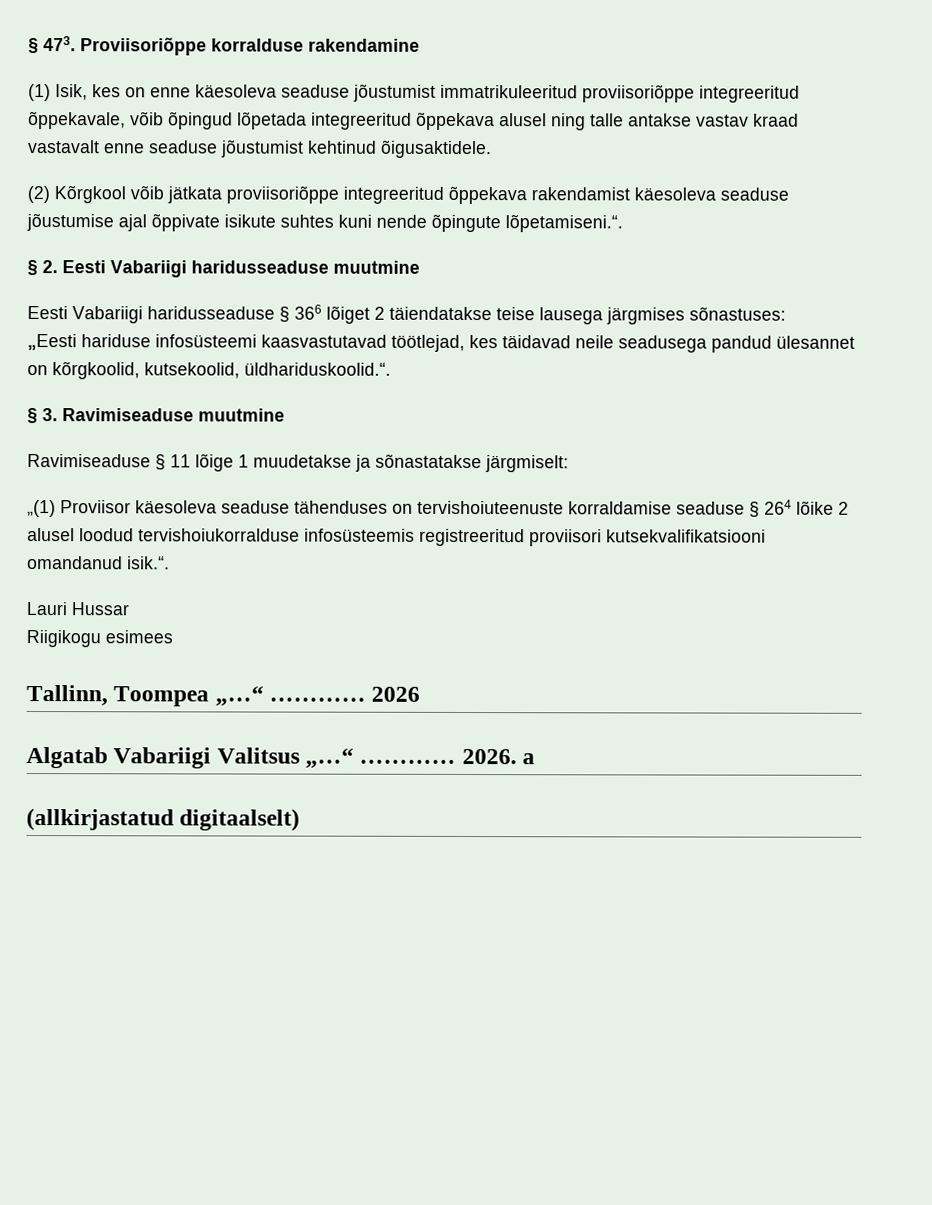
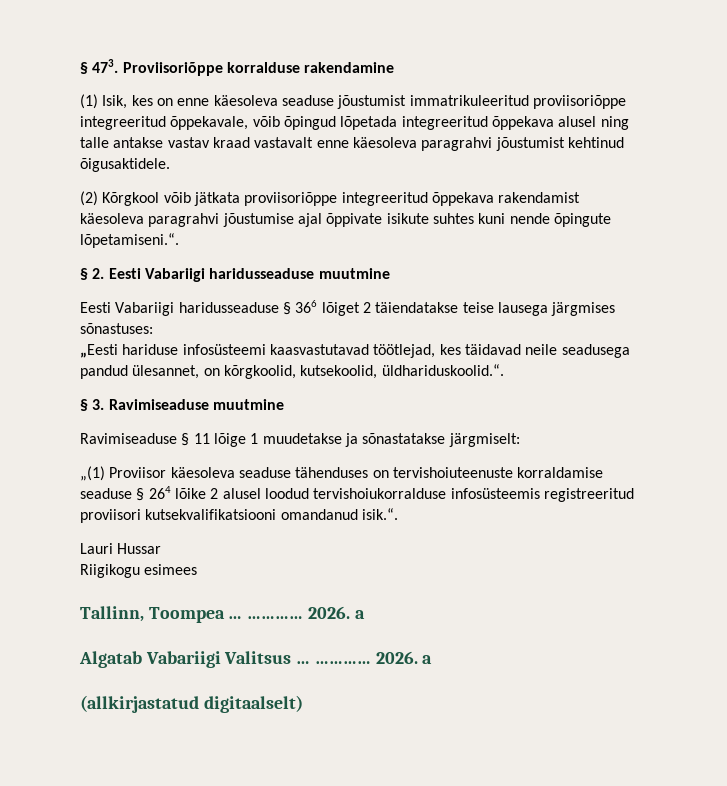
[149,140,218,154] seaduse -> [352,137,493,151] käesoleva paragrahvi
[720,187,789,201] seaduse -> [148,213,220,227] paragrahvi
[776,335,855,349] ülesannet -> [132,365,200,379] ülesannet,
[214,685,421,707] „…“ ………… 2026 -> [228,606,365,619] … ………… 2026. a
[305,747,355,769] „…“ -> [296,661,311,664] …

